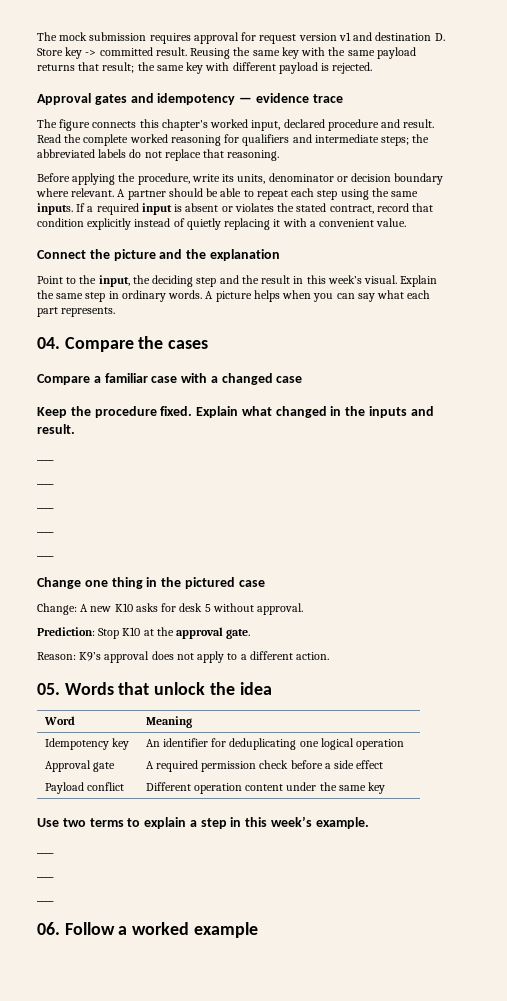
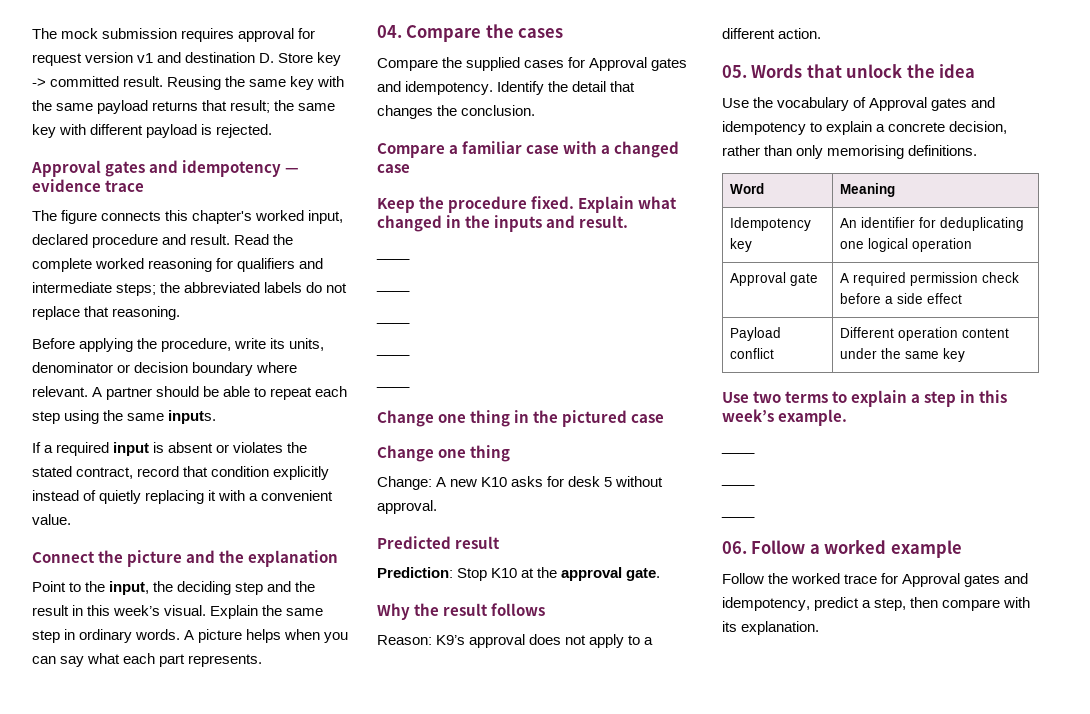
(73, 209) none -> (217, 417) //
(209, 344) none -> [377,57,688,71] [377,81,636,95] [377,105,536,119] // Compare the supplied cases for Approval gates and idempotency. Identify the detail that changes the conclusion.
(265, 583) none -> [377,445,511,462] // Change one thing
(304, 609) none -> [377,536,501,549] // Predicted result
(251, 634) none -> [377,603,546,620] // Why the result follows
(272, 688) none -> [722,97,996,111] [722,121,1008,135] [722,145,978,159] // Use the vocabulary of Approval gates and idempotency to explain a concrete decision, rather than only memorising definitions.
(258, 930) none -> [722,573,1029,587] [722,597,1031,611] [722,621,820,635] // Follow the worked trace for Approval gates and idempotency, predict a step, then compare with its explanation.

